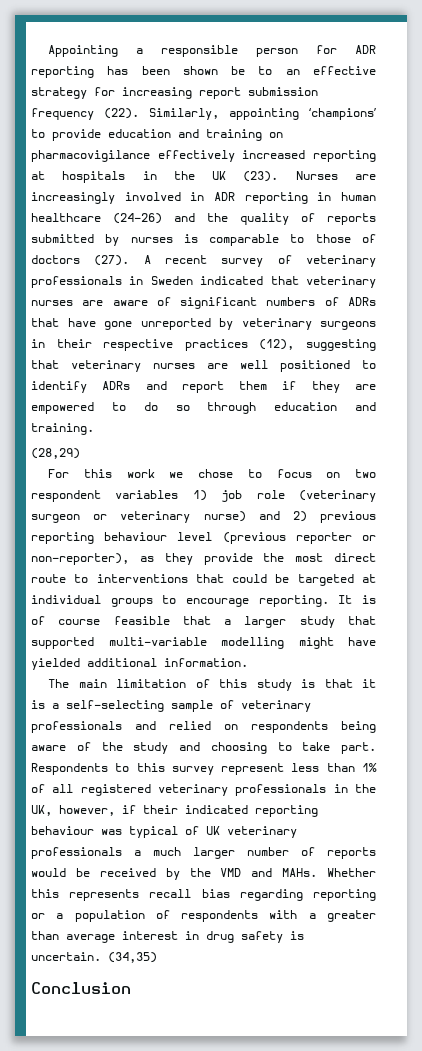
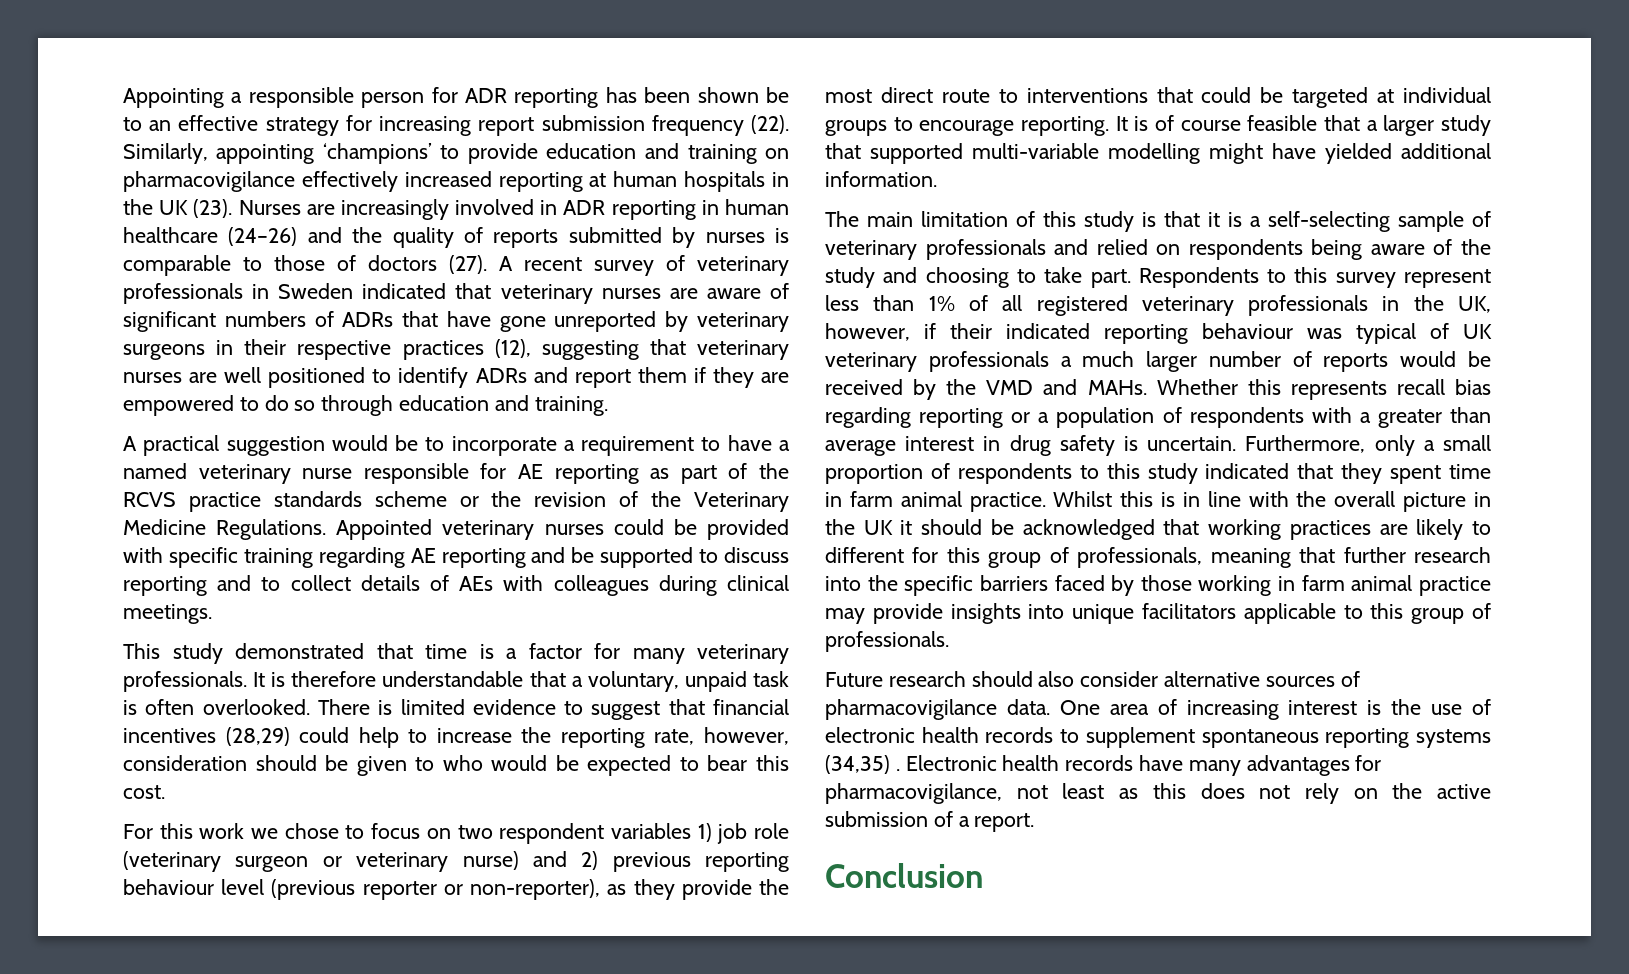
(45, 175) none -> [613,171,678,187] human
[31,448,80,459] (28,29) -> [123,435,790,456] [123,463,790,484] [123,491,790,512] [123,519,789,540] [123,547,789,568] [123,575,789,596] [123,604,212,624] [123,643,789,664] [123,671,789,692] [123,699,789,720] [123,727,790,748] [123,755,789,776] [123,785,165,799] A practical suggestion would be to incorporate a requirement to have a named veterinary nurse responsible for AE reporting as part of the RCVS practice standards scheme or the revision of the Veterinary Medicine Regulations. Appointed veterinary nurses could be provided with specific training regarding AE reporting and be supported to discuss reporting and to collect details of AEs with colleagues during clinical meetings. // This study demonstrated that time is a factor for many veterinary professionals. It is therefore understandable that a voluntary, unpaid task is often overlooked. There is limited evidence to suggest that financial incentives (28,29) could help to increase the reporting rate, however, consideration should be given to who would be expected to bear this cost.
[108,952,157,963] (34,35) -> [1245,435,1491,456] [825,463,1491,484] [825,491,1491,512] [825,519,1491,540] [825,547,1491,568] [825,575,1491,596] [825,603,1491,624] [825,631,949,652] [825,671,1360,687] [825,699,1491,720] [825,727,1491,748] [825,755,1382,776] [825,783,1491,804] [825,811,1035,832] Furthermore, only a small proportion of respondents to this study indicated that they spent time in farm animal practice. Whilst this is in line with the overall picture in the UK it should be acknowledged that working practices are likely to different for this group of professionals, meaning that further research into the specific barriers faced by those working in farm animal practice may provide insights into unique facilitators applicable to this group of professionals. // Future research should also consider alternative sources of pharmacovigilance data. One area of increasing interest is the use of electronic health records to supplement spontaneous reporting systems (34,35) . Electronic health records have many advantages for pharmacovigilance, not least as this does not rely on the active submission of a report.

